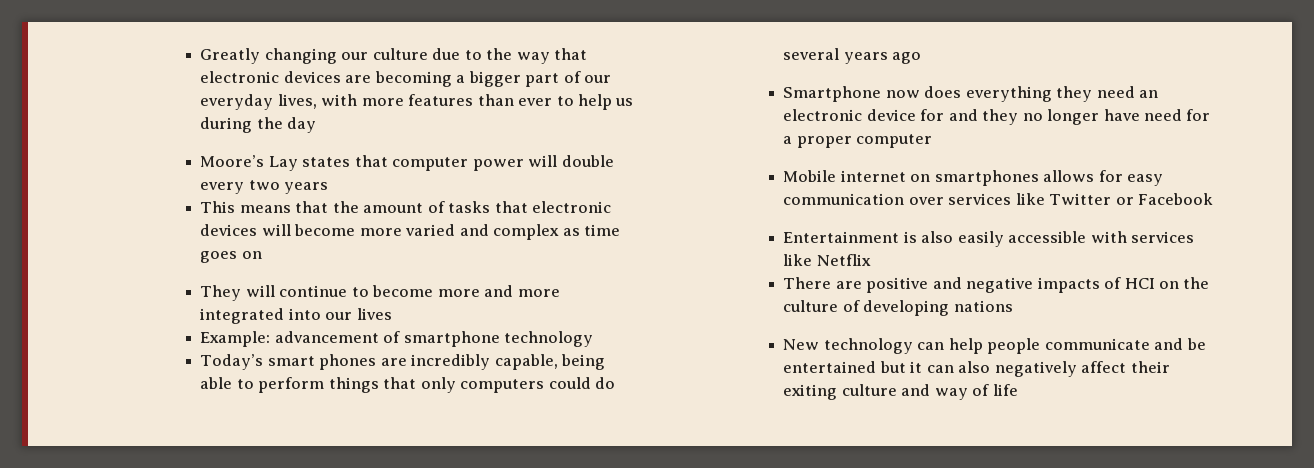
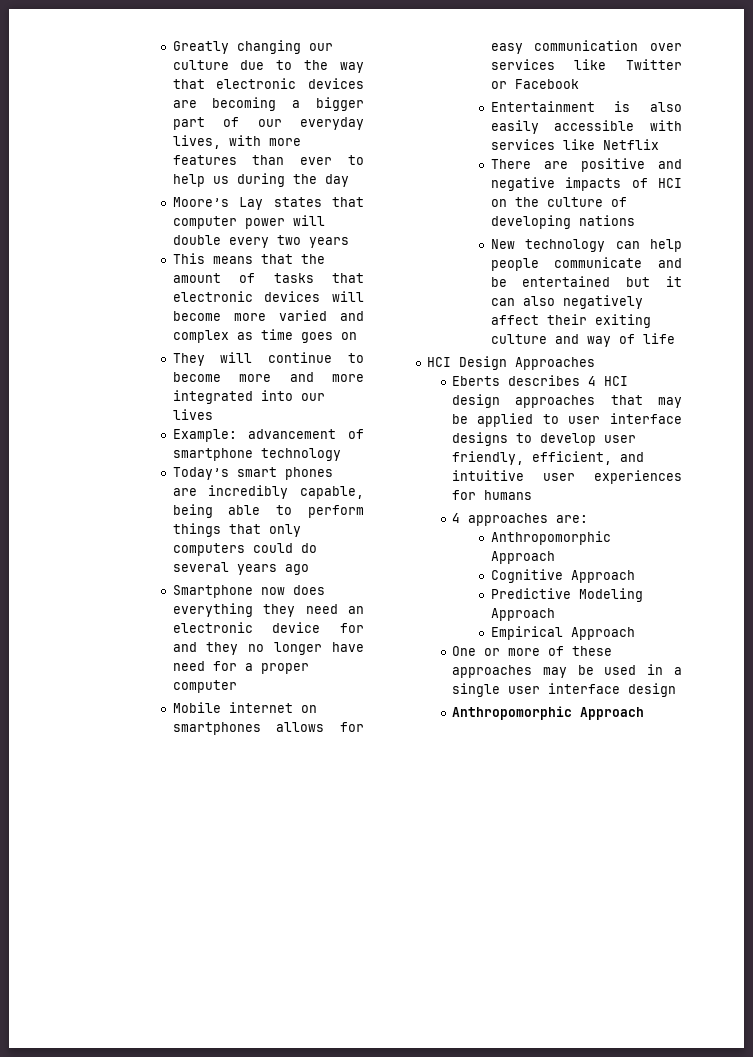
(1018, 390) none -> [427,356,596,370] [451,375,628,386] [451,394,682,408] [451,413,682,427] [451,432,636,446] [451,451,644,465] [451,470,682,484] [451,490,532,500] [451,513,588,526] [490,531,611,545] [490,551,555,564] [490,569,635,583] [490,588,643,602] [490,608,555,621] [490,626,635,640] [451,646,612,656] [451,664,682,678] [451,683,676,697] [451,706,644,720] // HCI Design Approaches // Eberts describes 4 HCI design approaches that may be applied to user interface designs to develop user friendly, efficient, and intuitive user experiences for humans // 4 approaches are: // Anthropomorphic Approach // Cognitive Approach // Predictive Modeling Approach // Empirical Approach // One or more of these approaches may be used in a single user interface design // Anthropomorphic Approach

